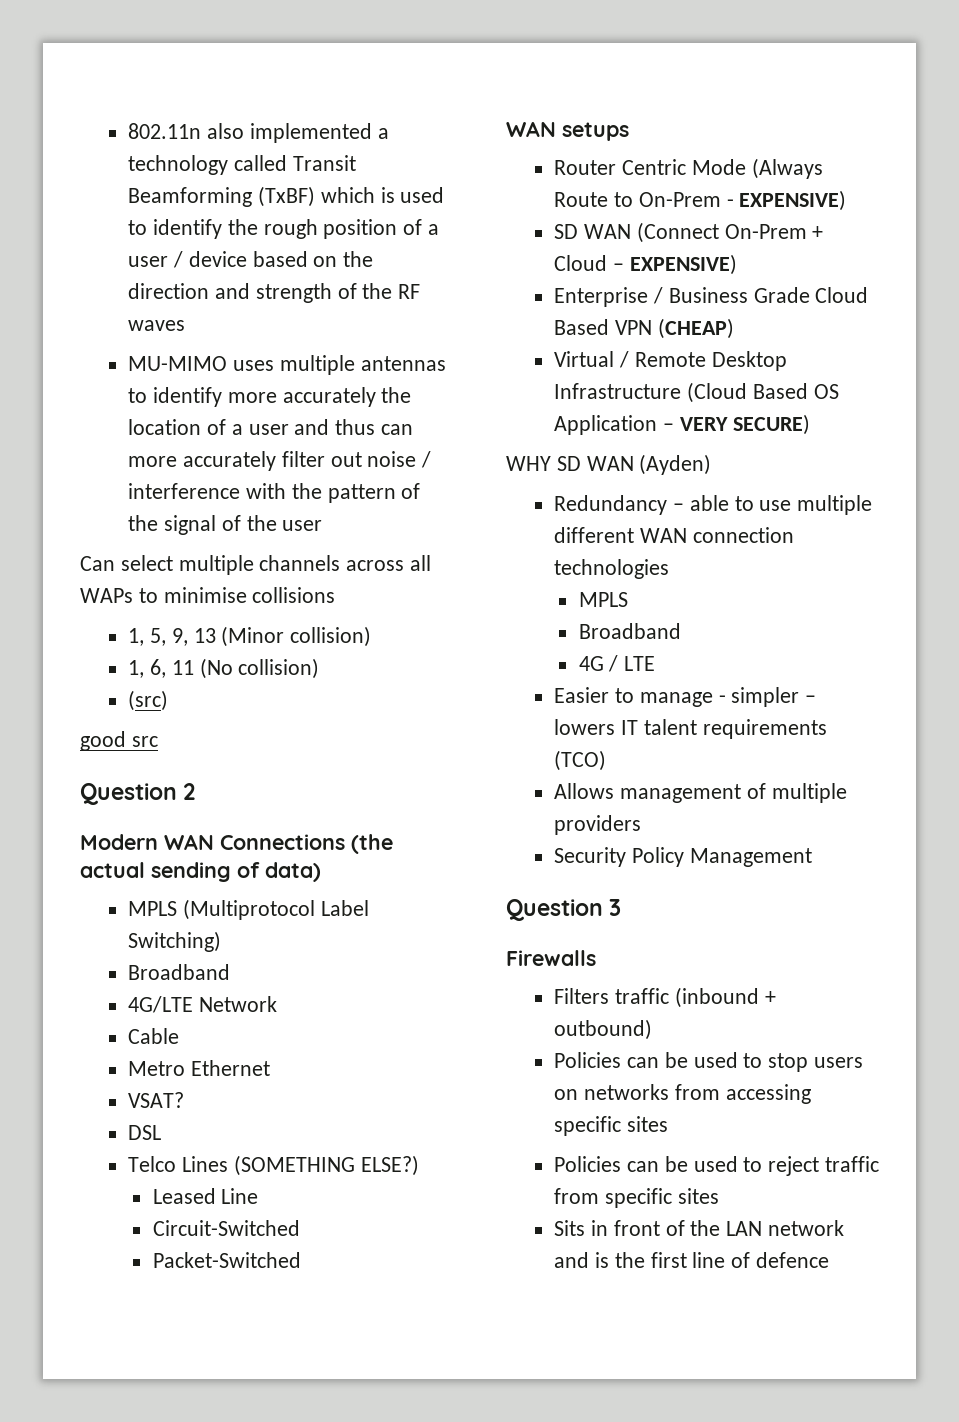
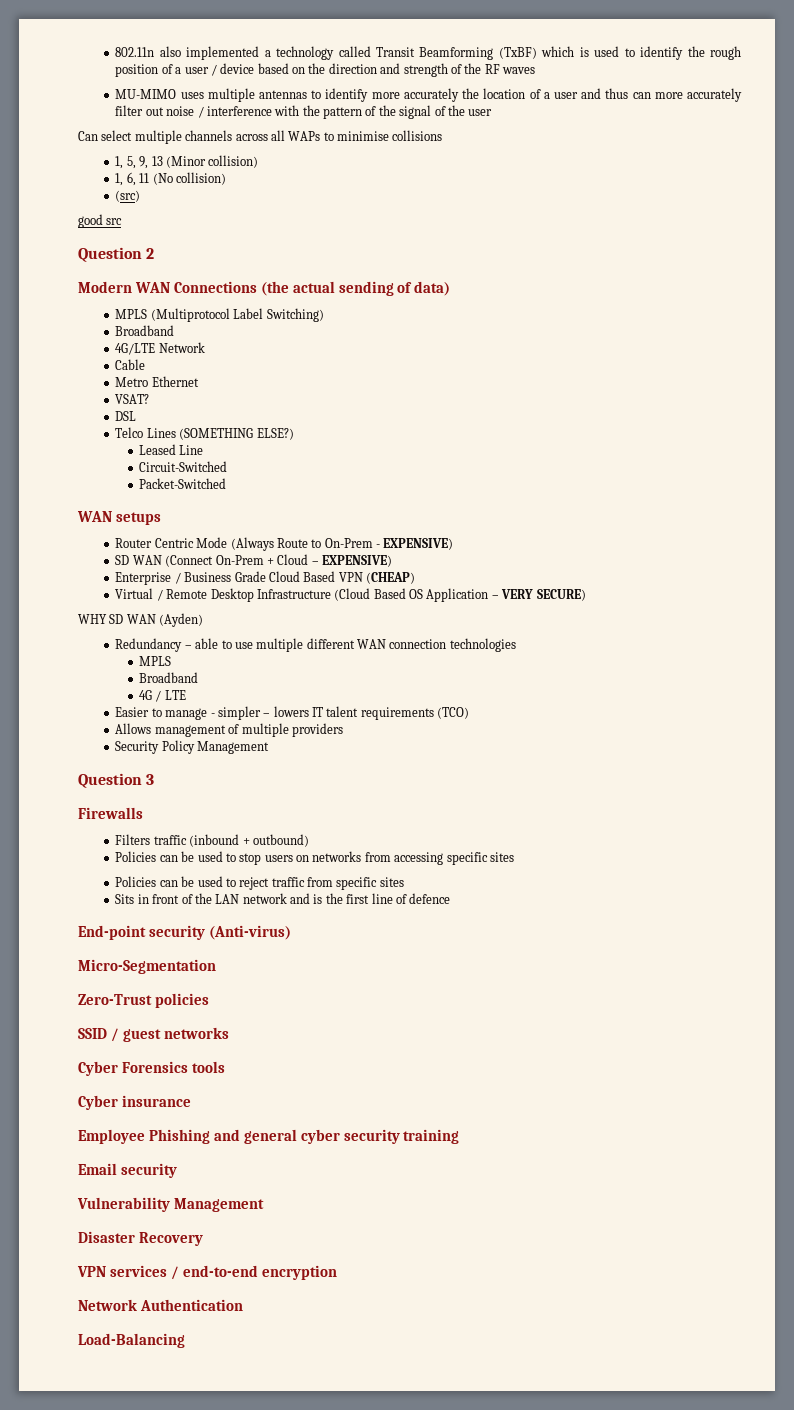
(829, 1260) none -> [78,925,291,940] [78,959,216,974] [78,993,209,1008] [78,1027,229,1042] [78,1061,225,1076] [78,1095,191,1110] [78,1129,460,1144] [78,1163,177,1178] [77,1197,264,1212] [78,1231,203,1246] [77,1265,337,1280] [78,1299,243,1311] [78,1333,185,1348] // End-point security (Anti-virus) // Micro-Segmentation // Zero-Trust policies // SSID / guest networks // Cyber Forensics tools // Cyber insurance // Employee Phishing and general cyber security training // Email security // Vulnerability Management // Disaster Recovery // VPN services / end-to-end encryption // Network Authentication // Load-Balancing

